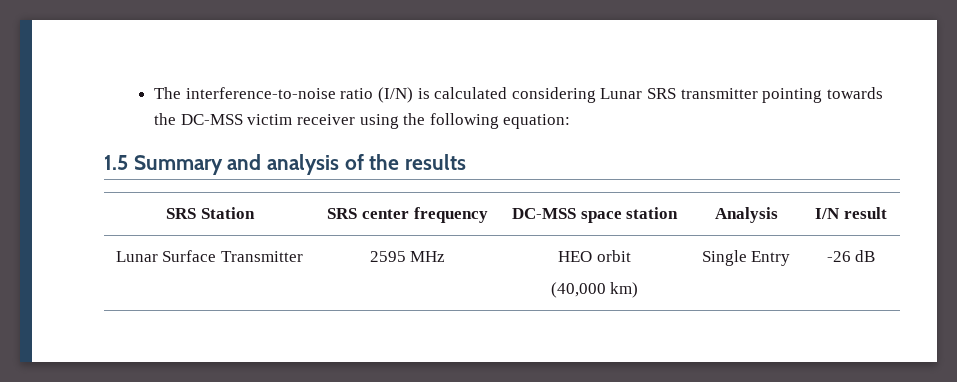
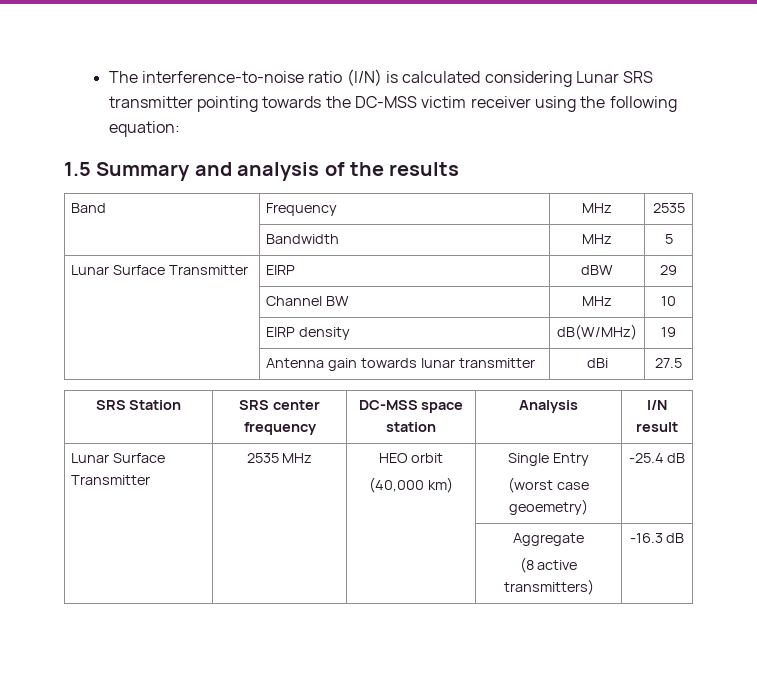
(467, 162) none -> [70,203,106,213] [265,203,337,216] [582,203,612,213] [652,203,685,213] [265,234,339,244] [582,234,612,244] [664,234,673,244] [70,265,248,275] [265,265,295,275] [581,265,613,275] [660,265,677,275] [265,296,349,306] [582,296,612,306] [661,296,676,306] [265,327,350,340] [557,324,637,340] [661,327,676,337] [265,358,535,371] [586,358,608,368] [655,358,682,368] // Band | Frequency | MHz | 2535 // | Bandwidth | MHz | 5 // Lunar Surface Transmitter | EIRP | dBW | 29 // | Channel BW | MHz | 10 // | EIRP density | dB(W/MHz) | 19 // | Antenna gain towards lunar transmitter | dBi | 27.5
[369,251,406,262] 2595 -> [246,453,279,463] 2535
[826,251,851,262] | -26 -> [508,477,589,493] [509,499,588,515] [628,453,686,463] [513,533,584,546] [519,557,578,573] [503,579,594,595] [629,533,663,543] // (worst case geoemetry) | -25.4 dB // | | | Aggregate // (8 active transmitters) | -16.3

